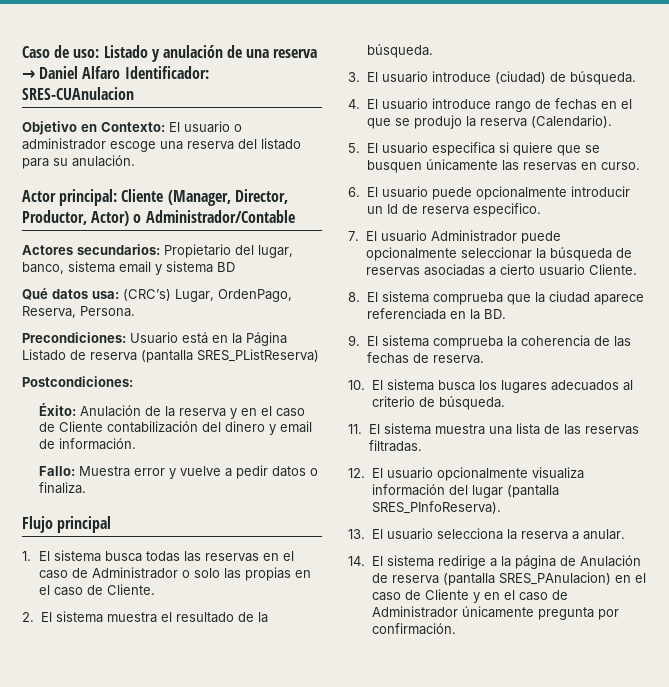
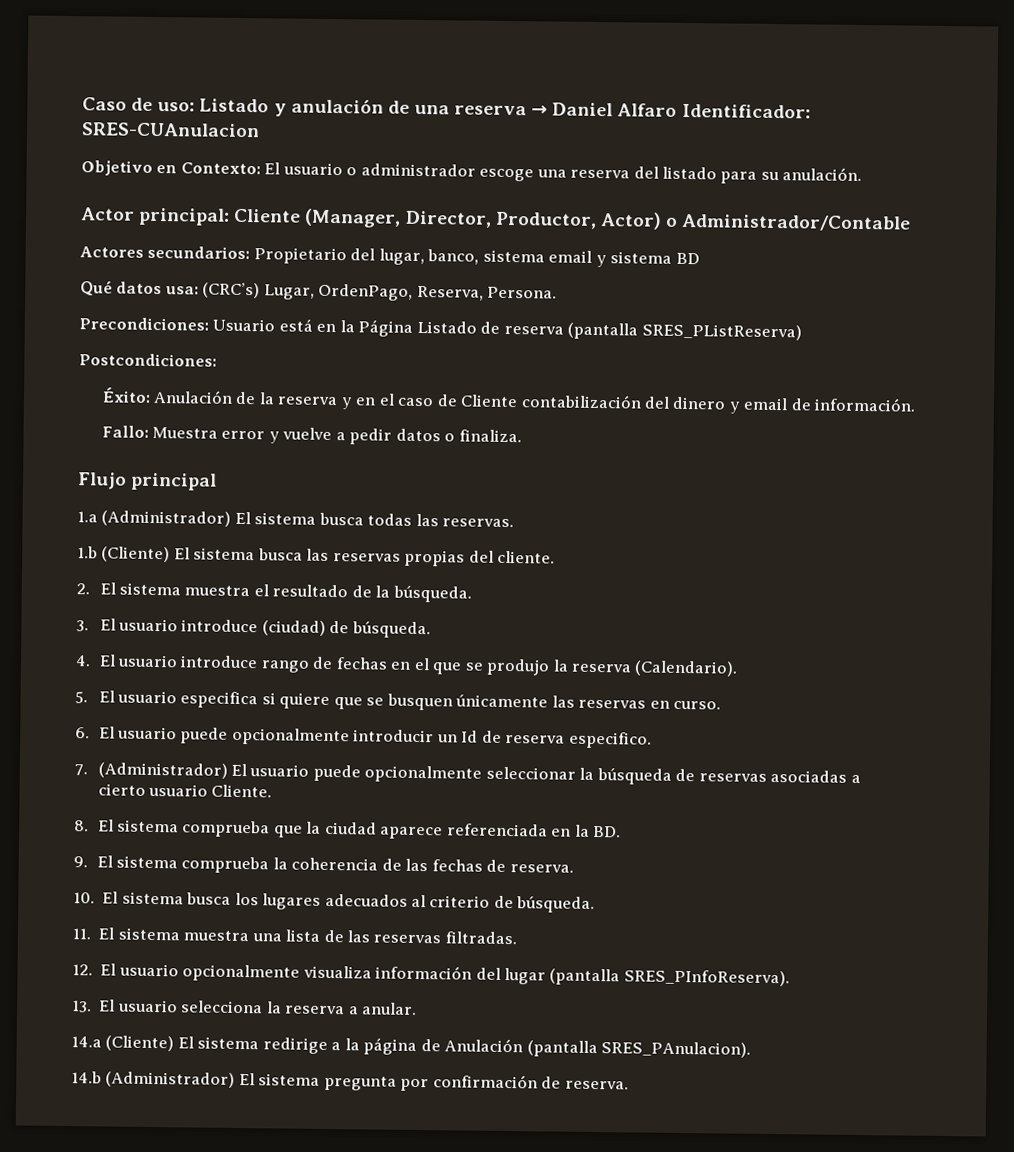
[22,551,31,561] 1. -> [77,510,232,527] 1.a (Administrador)
[204,551,294,562] [38,567,311,581] [38,584,155,596] reservas en el caso de Administrador o solo las propias en el caso de Cliente. -> [442,518,515,528] [77,546,556,567] reservas. // 1.b (Cliente) El sistema busca las reservas propias del cliente.
[365,230,517,242] El usuario Administrador -> [97,762,310,779] (Administrador) El usuario
[348,556,365,566] 14. -> [71,1035,175,1052] 14.a (Cliente)
[371,572,646,586] [371,589,568,603] [371,606,619,620] [371,623,456,635] de reserva (pantalla SRES_PAnulacion) en el caso de Cliente y en el caso de Administrador únicamente pregunta por confirmación. -> [526,1040,752,1058] [71,1071,629,1092] (pantalla SRES_PAnulacion). // 14.b (Administrador) El sistema pregunta por confirmación de reserva.

